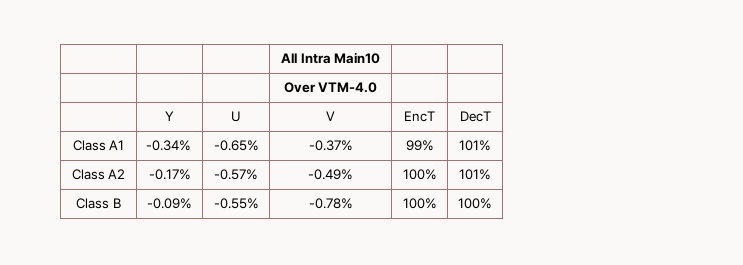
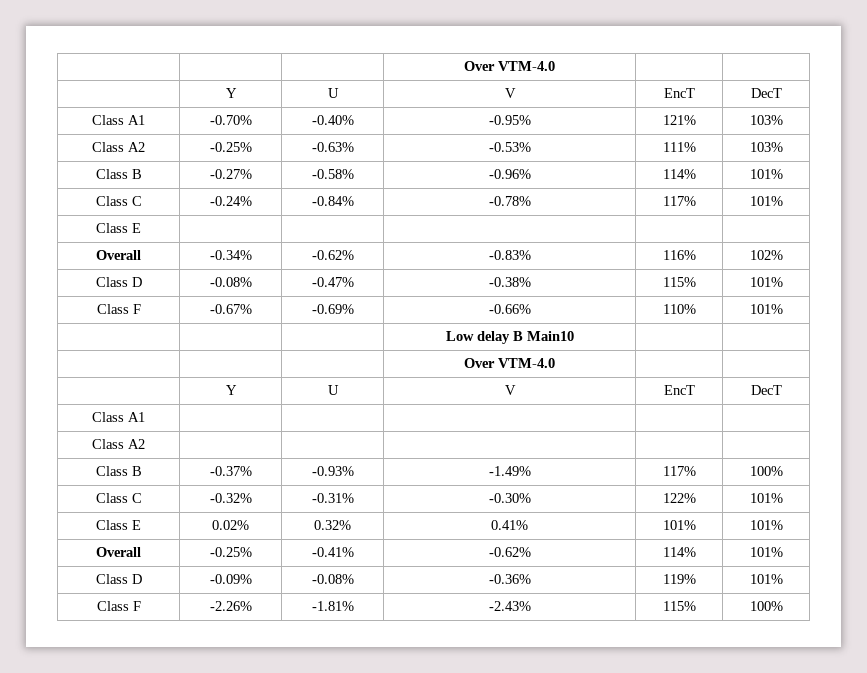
[280,53,331,64] | | | All Intra -> [464,61,555,71] [225,88,237,98] [327,88,339,98] [504,88,516,98] [663,88,695,98] [750,88,782,98] [92,115,145,125] [209,115,252,125] [311,115,354,125] [488,115,531,125] [662,115,696,125] [749,115,783,125] [92,142,145,152] [209,142,252,152] [311,142,354,152] [488,142,531,152] [662,142,696,152] [749,142,783,152] [95,169,142,179] [209,169,252,179] [311,169,354,179] [488,169,531,179] [662,169,696,179] [749,169,783,179] [95,196,142,206] [209,196,252,206] [311,196,354,206] [488,196,531,206] [662,196,696,206] [749,196,783,206] [96,223,141,233] [96,250,141,260] [209,250,252,260] [311,250,354,260] [488,250,531,260] [662,250,696,260] [749,250,783,260] [95,277,142,287] [209,277,252,287] [311,277,354,287] [488,277,531,287] [662,277,696,287] [749,277,783,287] [96,304,141,314] [209,304,252,314] [311,304,354,314] [488,304,531,314] [662,304,696,314] [749,304,783,314] [445,331,523,344] | | | Over VTM-4.0 | | // | Y | U | V | EncT | DecT // Class A1 | -0.70% | -0.40% | -0.95% | 121% | 103% // Class A2 | -0.25% | -0.63% | -0.53% | 111% | 103% // Class B | -0.27% | -0.58% | -0.96% | 114% | 101% // Class C | -0.24% | -0.84% | -0.78% | 117% | 101% // Class E | | | | | // Overall | -0.34% | -0.62% | -0.83% | 116% | 102% // Class D | -0.08% | -0.47% | -0.38% | 115% | 101% // Class F | -0.67% | -0.69% | -0.66% | 110% | 101% // | | | Low delay B
[146,140,192,151] [213,140,259,151] [308,140,353,151] [405,140,434,151] [459,140,491,151] [71,169,126,180] [148,169,191,180] [214,169,258,180] [308,169,353,180] [402,169,437,180] [459,169,491,180] [76,198,121,209] -0.34% | -0.65% | -0.37% | 99% | 101% // Class A2 | -0.17% | -0.57% | -0.49% | 100% | 101% // Class B -> [92,439,145,449] [95,466,142,476] [209,466,252,476] [311,466,354,476] [488,466,531,476] [662,466,696,476] [749,466,783,476] [95,493,142,503] [209,493,252,503] [311,493,354,503] [488,493,531,503] [662,493,696,503] [749,493,783,503] [96,520,141,530] [212,520,250,530] [314,520,351,530] [491,520,528,530] [662,520,696,530] [749,520,783,530] [96,547,141,557] [209,547,252,557] [311,547,354,557] [488,547,531,557] [662,547,696,557] [749,547,783,557] [95,574,142,584] | | | | // Class A2 | | | | | // Class B | -0.37% | -0.93% | -1.49% | 117% | 100% // Class C | -0.32% | -0.31% | -0.30% | 122% | 101% // Class E | 0.02% | 0.32% | 0.41% | 101% | 101% // Overall | -0.25% | -0.41% | -0.62% | 114% | 101% // Class D
[213,198,259,209] [308,198,353,209] [402,198,437,209] [458,198,492,209] -0.55% | -0.78% | 100% | 100% -> [311,574,354,584] [488,574,531,584] [662,574,696,584] [749,574,783,584] [96,601,141,611] [209,601,252,611] [311,601,354,611] [488,601,531,611] [662,601,696,611] [749,601,783,611] -0.08% | -0.36% | 119% | 101% // Class F | -2.26% | -1.81% | -2.43% | 115% | 100%

